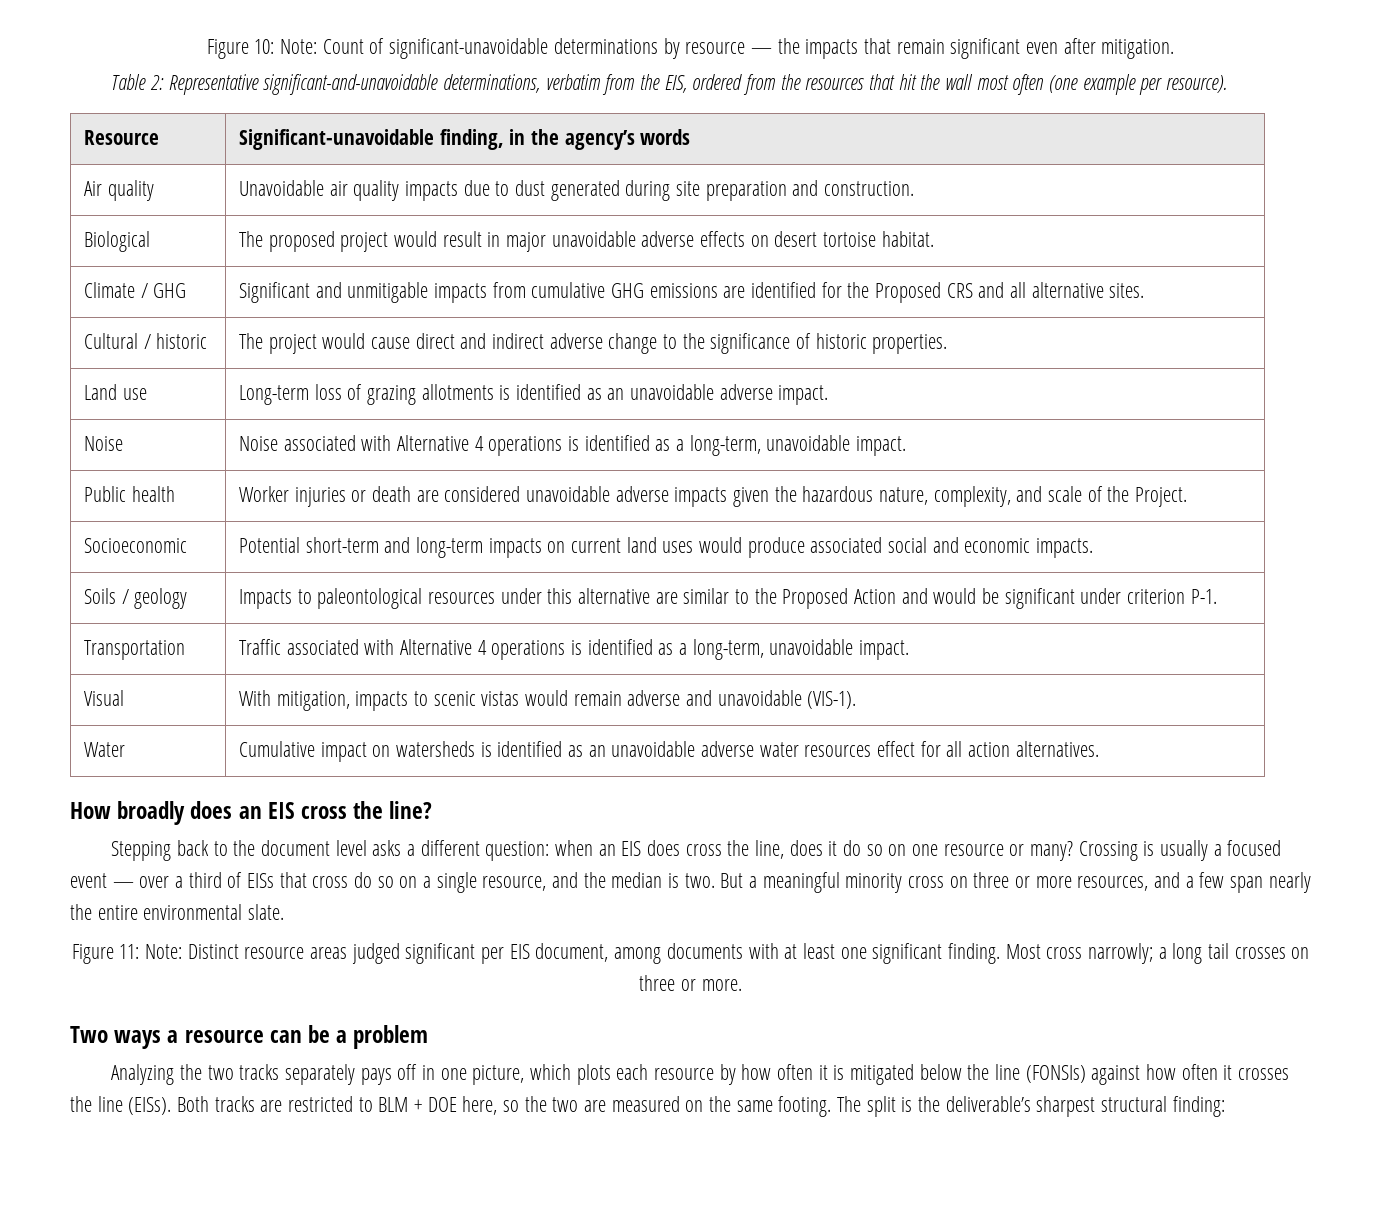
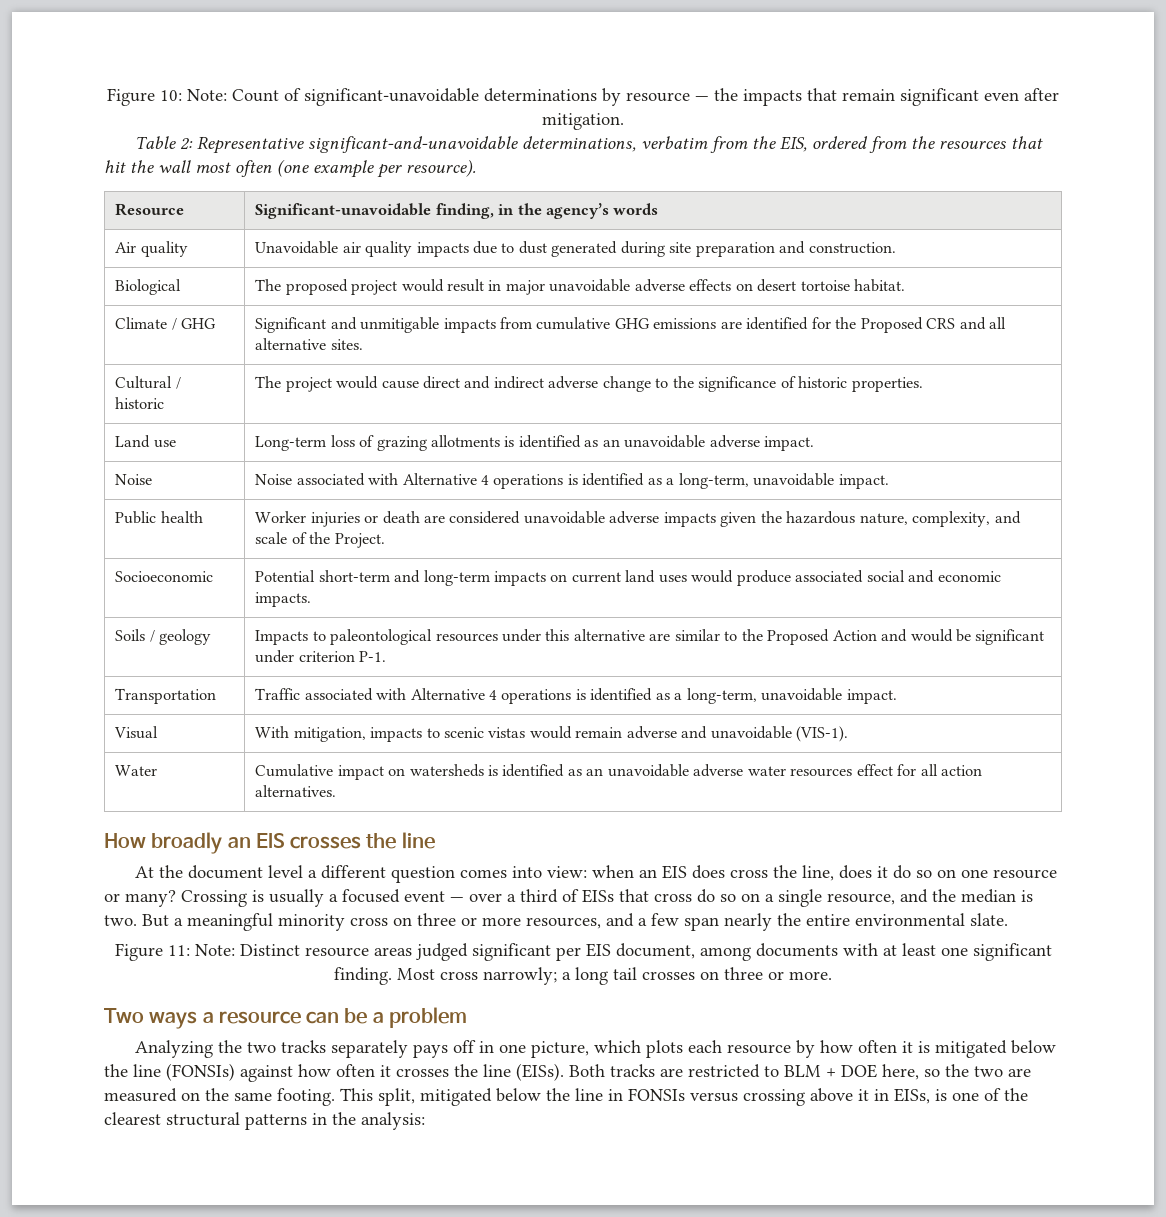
[190,801,433,819] [111,840,228,861] does an EIS cross the line? // Stepping back to -> [227,832,435,849] [134,866,154,878] an EIS crosses the line // At
[372,840,402,856] asks -> (303, 871) none
[485,841,550,861] question: -> [390,866,587,883] question comes into view:
[837,1096,1225,1117] The split is the deliverable’s sharpest structural finding: -> [340,1088,1028,1106] [104,1112,425,1130] This split, mitigated below the line in FONSIs versus crossing above it in EISs, is one of the clearest structural patterns in the analysis:

